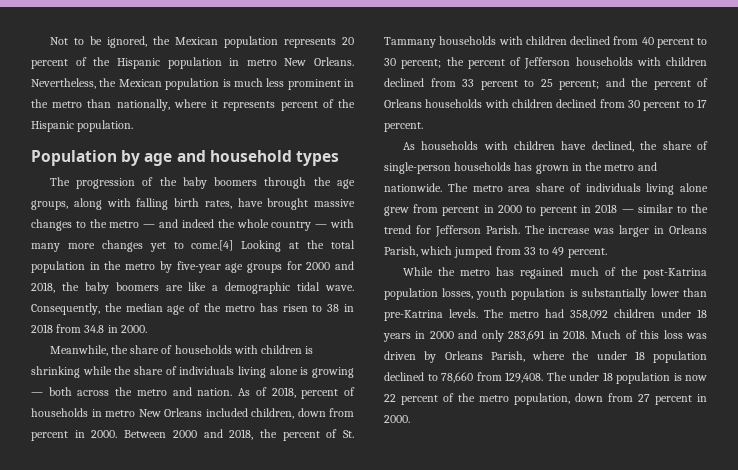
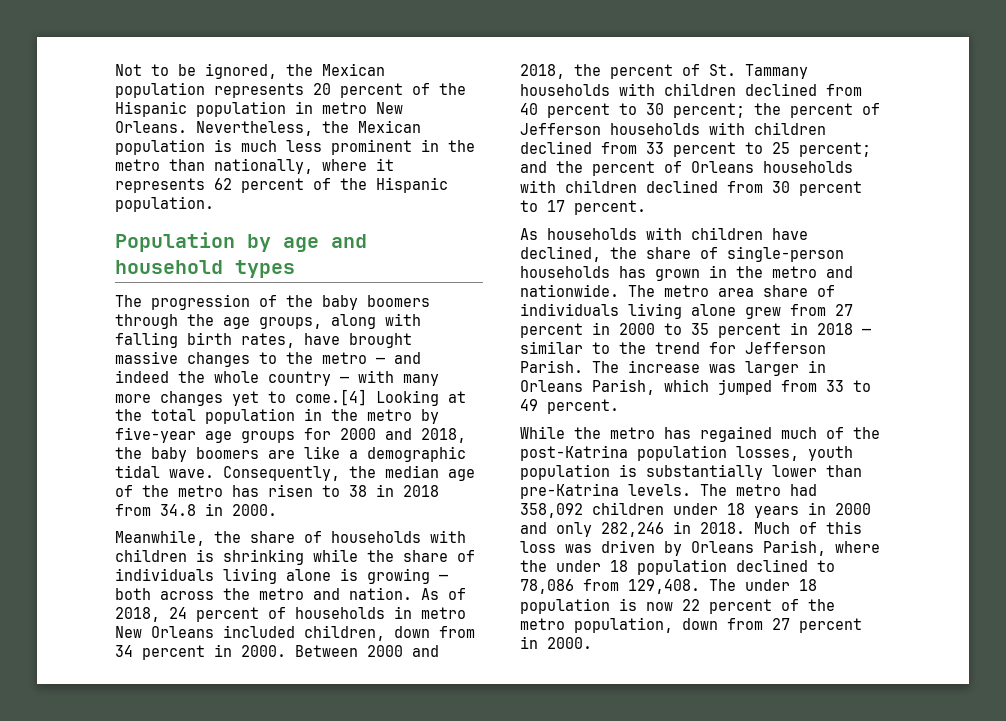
(276, 106) none -> [214,178,232,190] 62
(296, 392) none -> [169,607,187,619] 24
(354, 412) none -> [115,645,133,657] 34
(439, 208) none -> [835,304,853,316] 27
(536, 209) none -> [691,323,709,335] 35
[508,330,546,341] 283,691 -> [601,522,664,537] 282,246
[441,372,473,383] 78,660 -> [520,579,574,594] 78,086

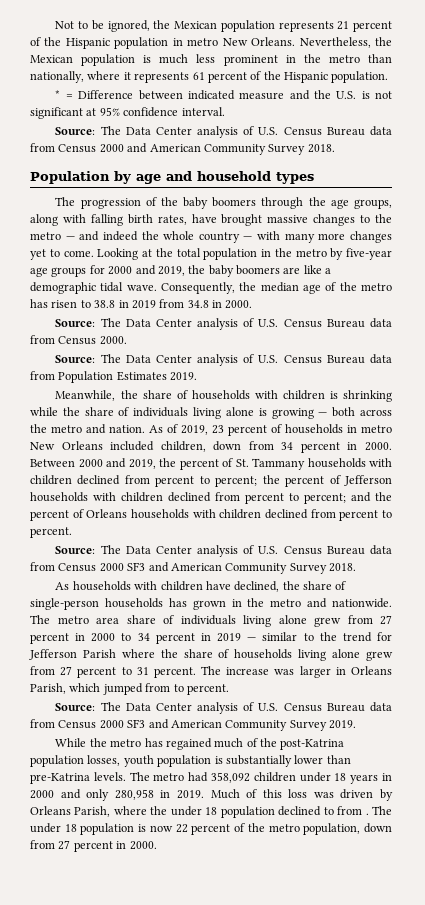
[313,83,331,95] 20 -> [337,21,350,30] 21
[214,178,232,190] 62 -> [192,72,205,80] 61
(214, 204) none -> [55,90,393,100] [30,107,225,119] [55,126,392,138] [30,143,335,155] // * = Difference between indicated measure and the U.S. is not significant at 95% confidence interval. // Source: The Data Center analysis of U.S. Census Bureau data from Census 2000 and American Community Survey 2018.
[295,389,367,406] come.[4] -> [63,250,94,257] come.
[421,428,466,443] 2018, -> [157,266,185,276] 2019,
[349,484,439,497] 38 in 2018 -> [94,300,156,309] 38.8 in 2019
(277, 510) none -> [55,318,392,330] [30,335,127,345] [55,354,392,366] [30,371,198,383] // Source: The Data Center analysis of U.S. Census Bureau data from Census 2000. // Source: The Data Center analysis of U.S. Census Bureau data from Population Estimates 2019.
[115,607,187,622] 2018, 24 -> [181,425,224,435] 2019, 23
[520,64,565,79] 2018, -> [128,459,156,469] 2019,
[520,103,664,118] 40 percent to 30 -> [155,476,210,487] percent to
[646,142,790,157] 33 percent to 25 -> [245,493,299,504] percent to
[772,181,862,196] [520,200,646,215] 30 percent to 17 percent. -> [339,510,393,521] [30,527,72,538] [55,545,392,557] [30,562,356,574] percent to percent. // Source: The Data Center analysis of U.S. Census Bureau data from Census 2000 SF3 and American Community Survey 2018.
[691,322,853,338] 35 percent in 2018 -> [137,633,242,644] 34 percent in 2019
[520,360,583,373] Parish. -> [82,649,394,661] [30,666,196,678] Parish where the share of households living alone grew from 27 percent to 31 percent.
[826,380,871,392] [520,399,619,414] 33 to 49 percent. -> [173,684,229,695] [55,702,392,714] [30,719,356,731] to percent. // Source: The Data Center analysis of U.S. Census Bureau data from Census 2000 SF3 and American Community Survey 2019.
[601,521,745,537] 282,246 in 2018. -> [114,789,204,800] 280,958 in 2019.
[520,579,700,594] 78,086 from 129,408. -> [337,806,369,815] from .

